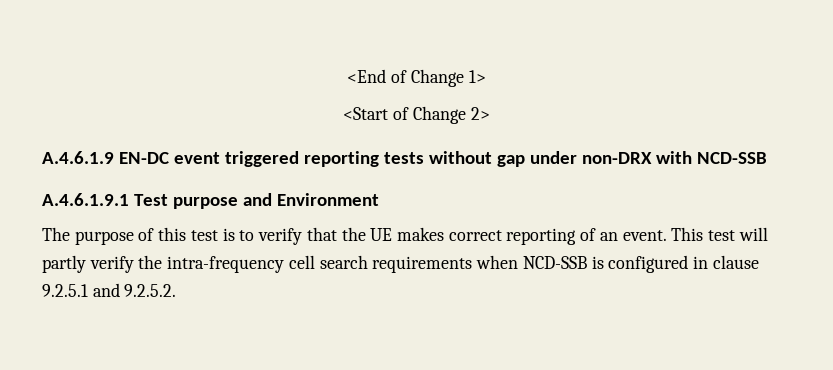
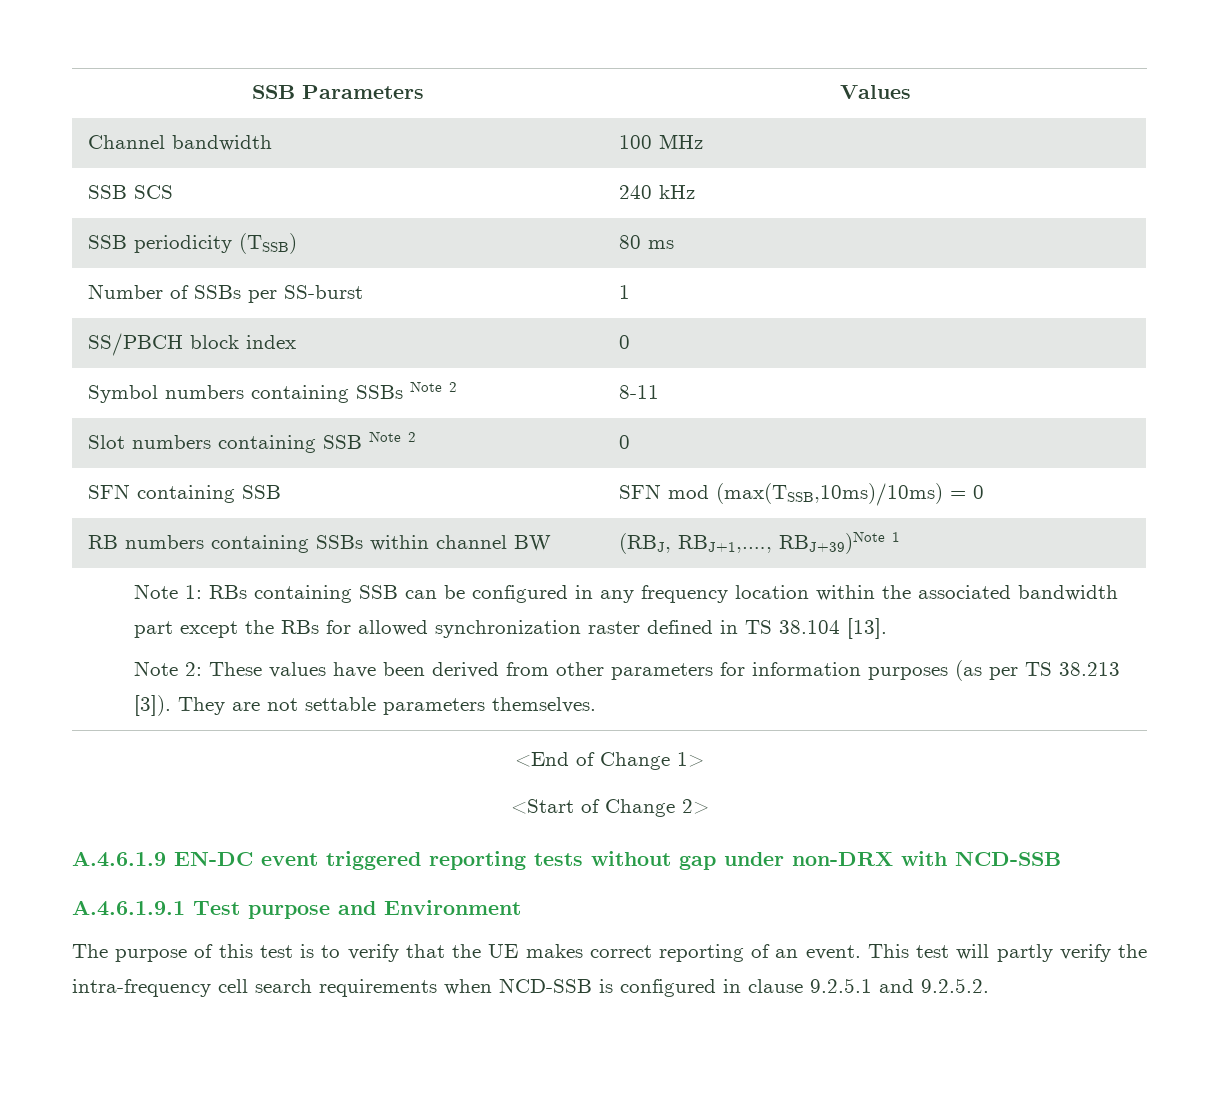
(347, 76) none -> [252,85,424,99] [839,85,911,99] [88,135,273,151] [619,134,704,149] [88,185,174,199] [619,185,696,199] [88,233,298,254] [619,235,675,249] [88,284,364,303] [619,285,631,299] [88,333,297,356] [619,335,631,349] [88,381,458,403] [619,385,660,399] [88,431,417,453] [619,435,631,449] [88,484,282,503] [619,483,985,506] [88,535,552,553] [619,531,901,554] [134,584,1119,603] [134,618,888,639] [134,660,1121,681] [134,695,597,716] SSB Parameters | Values // Channel bandwidth | 100 MHz // SSB SCS | 240 kHz // SSB periodicity (TSSB) | 80 ms // Number of SSBs per SS-burst | 1 // SS/PBCH block index | 0 // Symbol numbers containing SSBs Note 2 | 8-11 // Slot numbers containing SSB Note 2 | 0 // SFN containing SSB | SFN mod (max(TSSB,10ms)/10ms) = 0 // RB numbers containing SSBs within channel BW | (RBJ, RBJ+1,.…, RBJ+39)Note 1 // Note 1: RBs containing SSB can be configured in any frequency location within the associated bandwidth part except the RBs for allowed synchronization raster defined in TS 38.104 [13]. // Note 2: These values have been derived from other parameters for information purposes (as per TS 38.213 [3]). They are not settable parameters themselves. //

